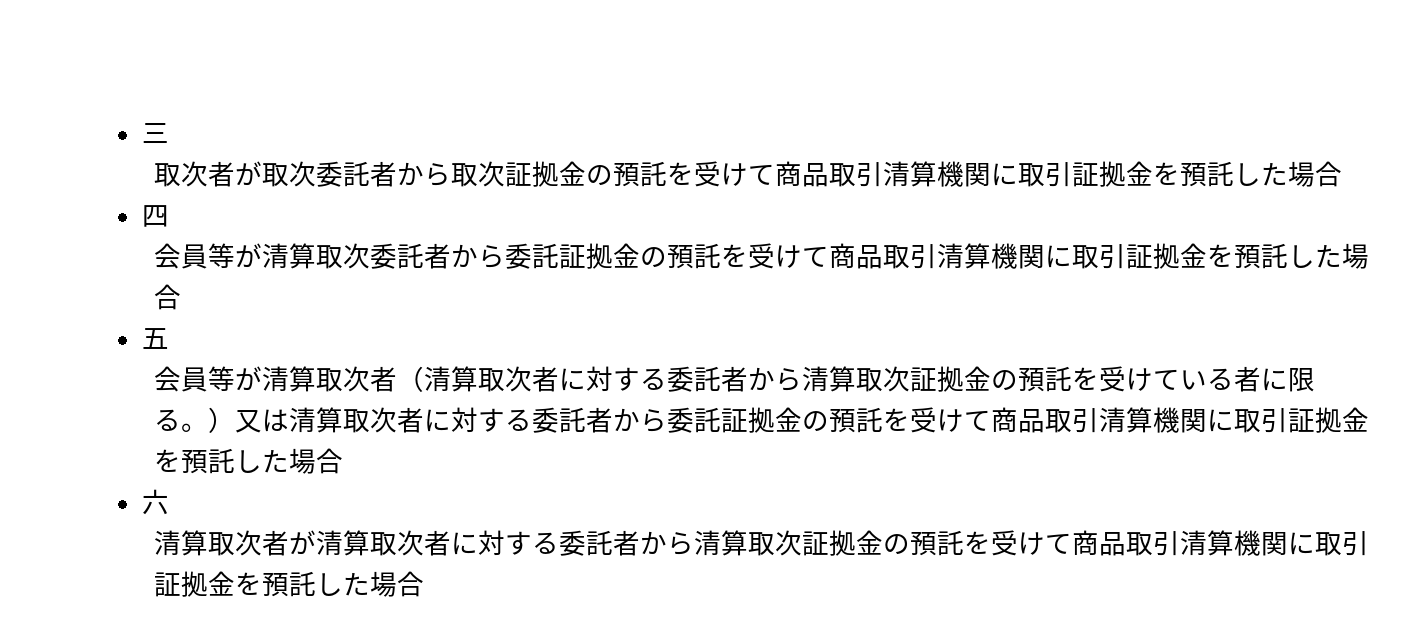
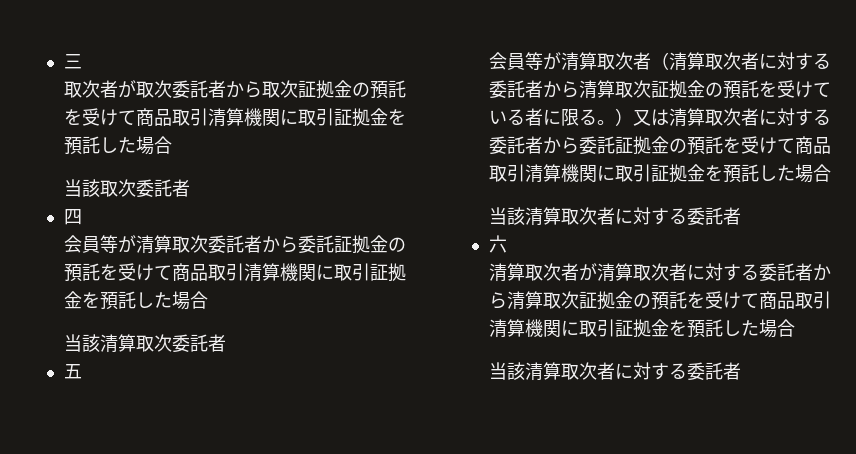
(1342, 174) none -> [63,179,190,197] // 当該取次委託者
(181, 297) none -> [63,334,226,353] // 当該清算取次委託者
(343, 461) none -> [488,207,741,226] // 当該清算取次者に対する委託者
(424, 584) none -> [488,362,741,381] // 当該清算取次者に対する委託者

